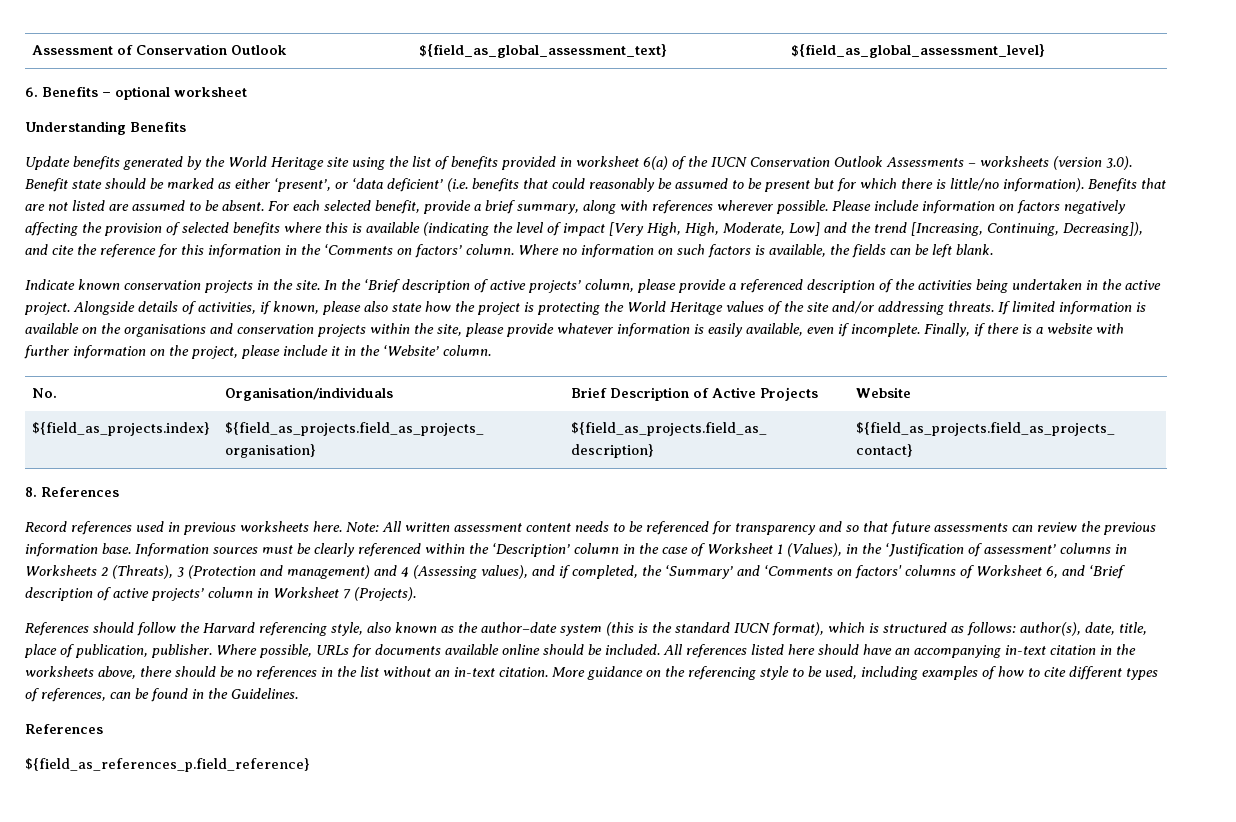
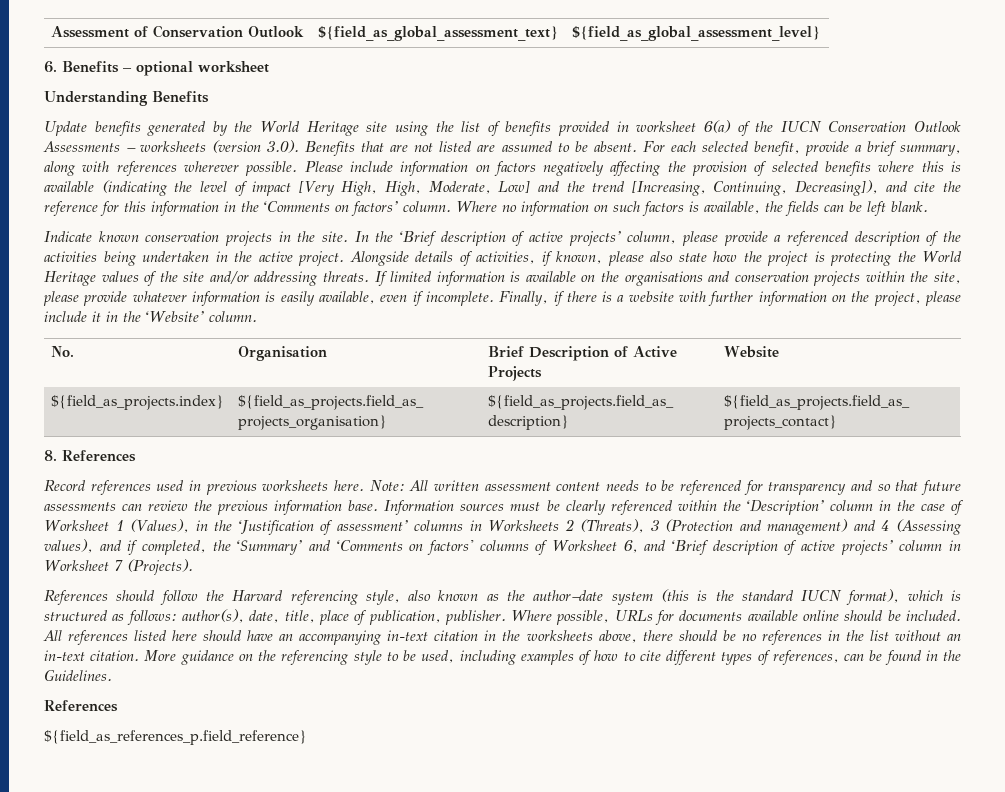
[25,178,1084,192] Benefit state should be marked as either ‘present’, or ‘data deficient’ (i.e. benefits that could reasonably be assumed to be present but for which there is little/no information). -> (300, 146) none
[225,387,394,401] Organisation/individuals -> [237,346,327,361] Organisation

